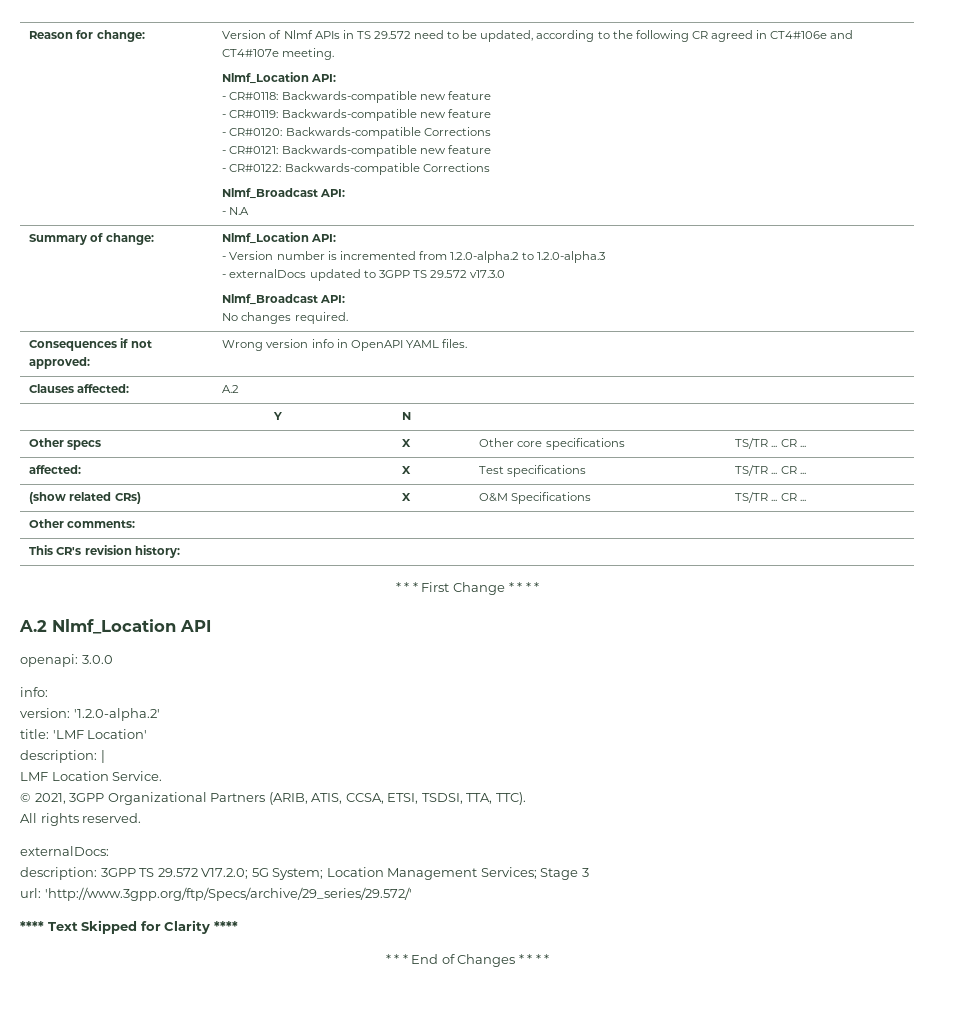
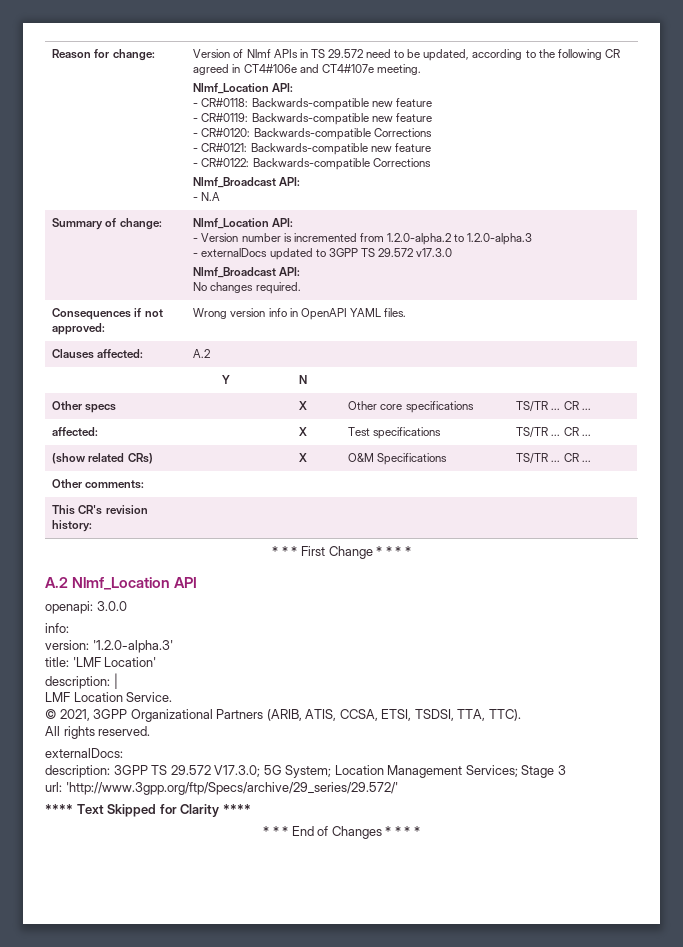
[73,708,160,721] '1.2.0-alpha.2' -> [92,640,173,653] '1.2.0-alpha.3'
[201,868,249,879] V17.2.0; -> [214,765,261,777] V17.3.0;

